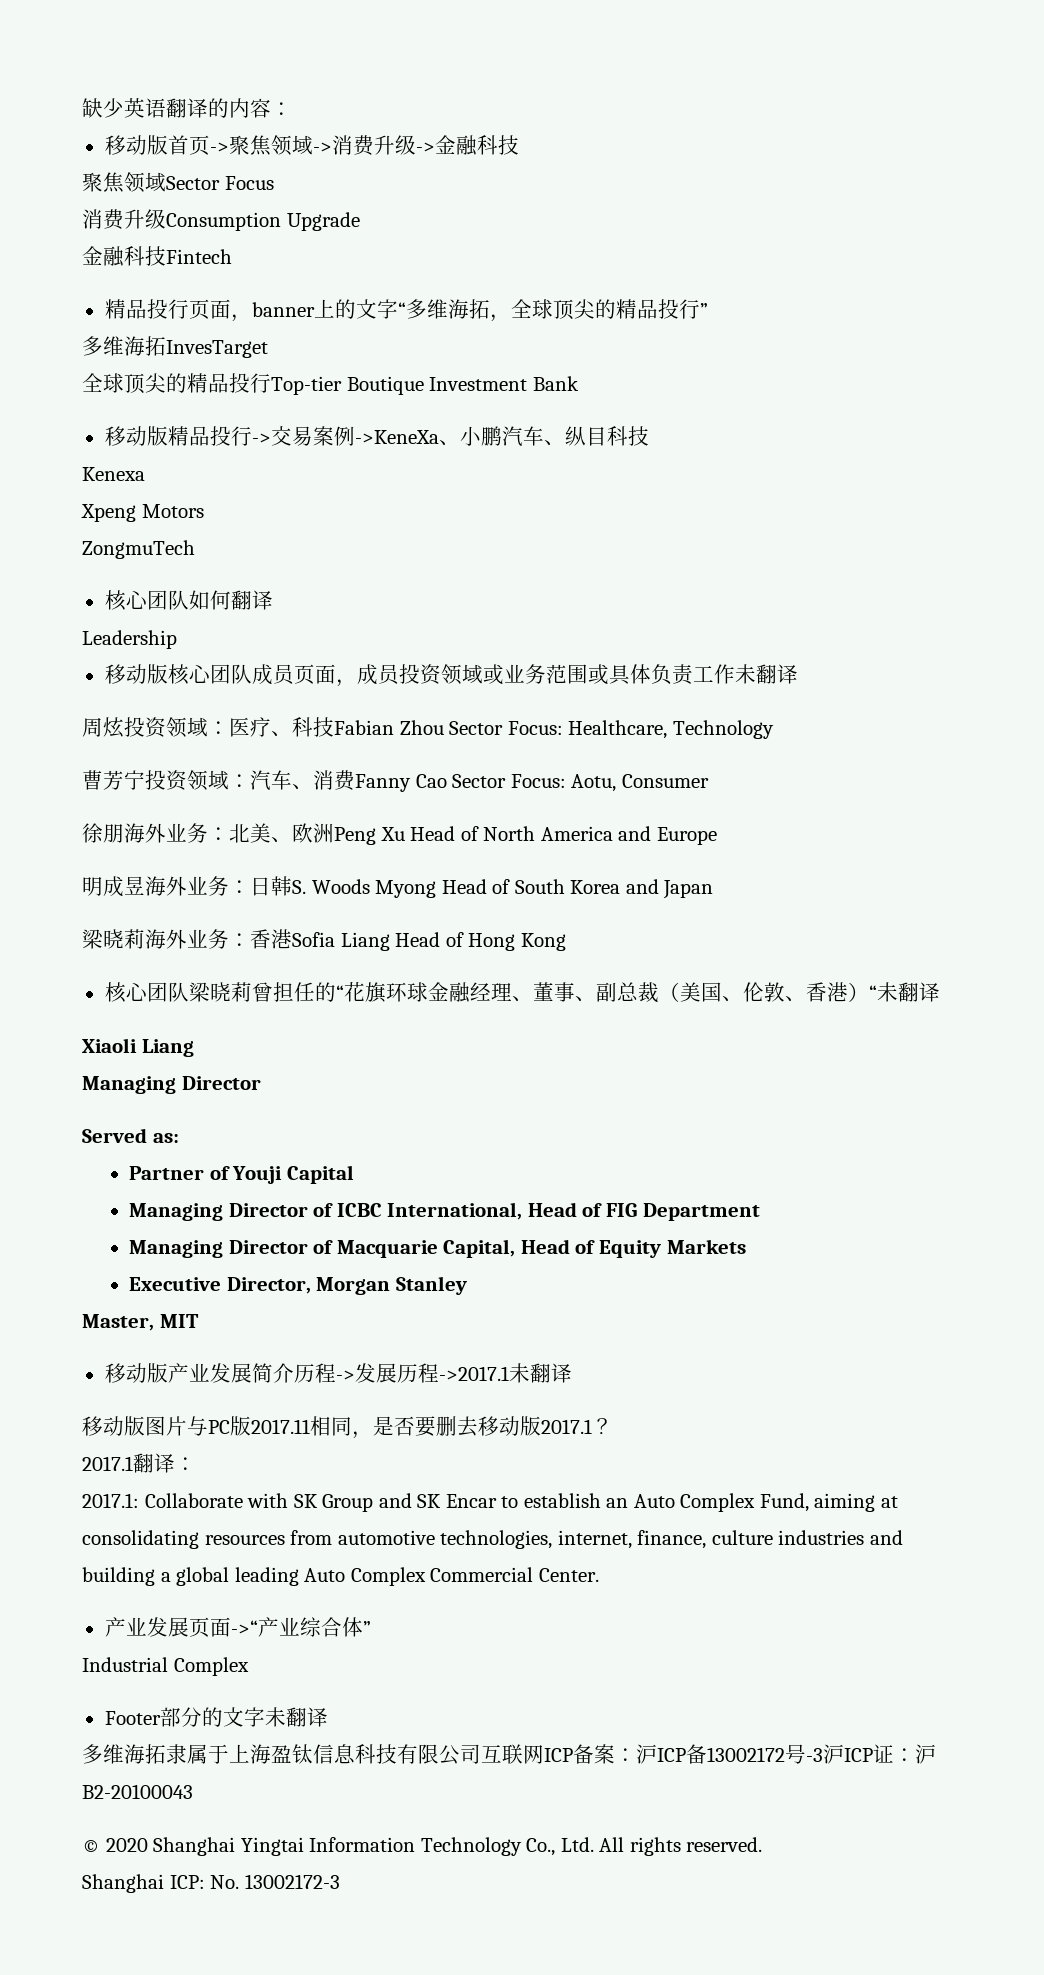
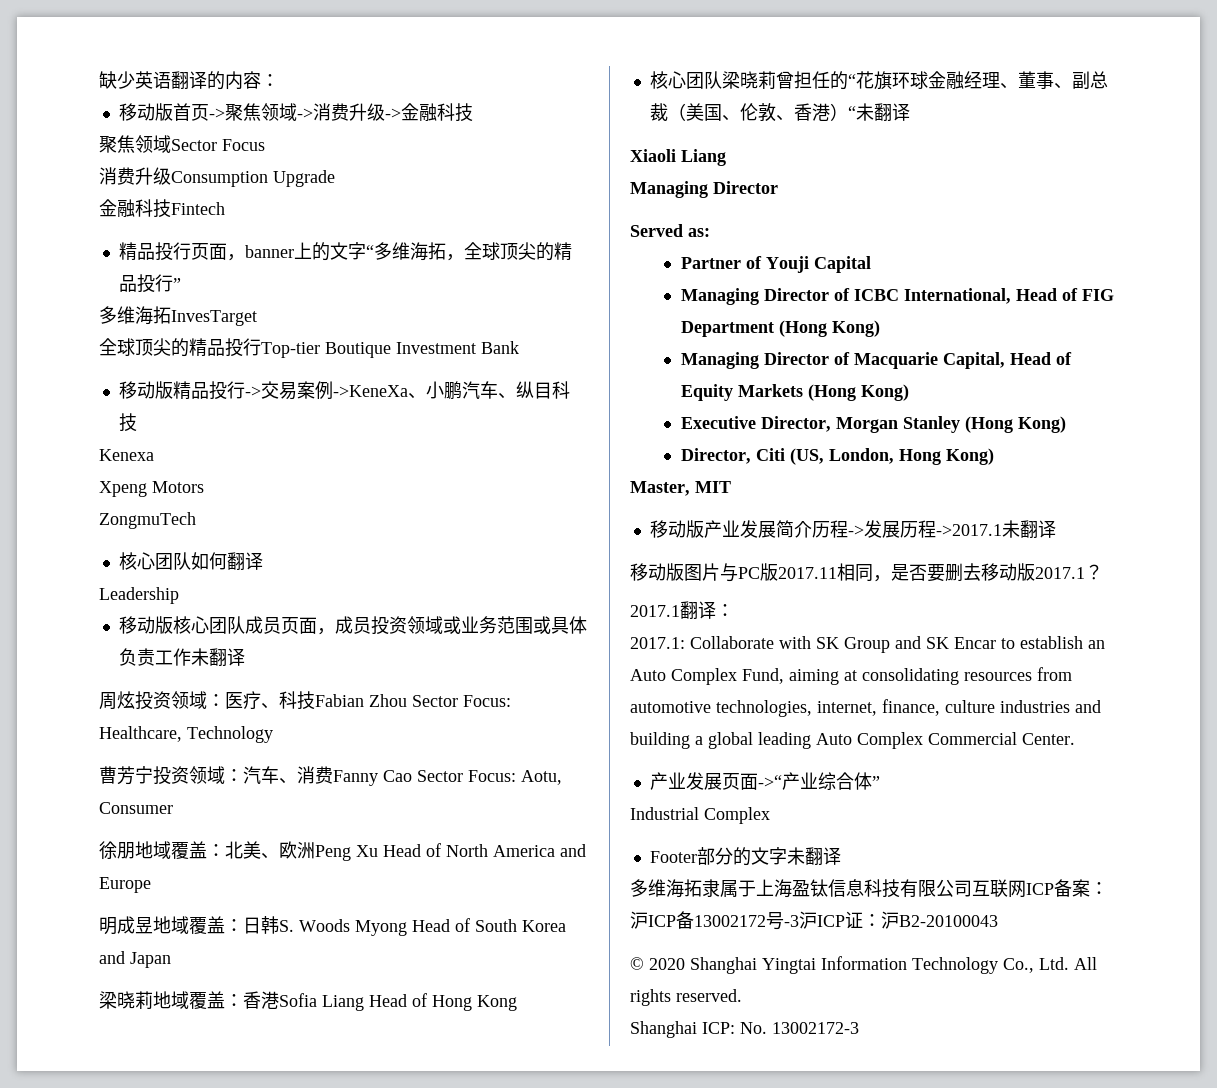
[124,823,208,843] 海外业务 -> [135,841,207,859] 地域覆盖
[145,876,229,896] 海外业务 -> [153,916,225,934] 地域覆盖
[145,929,229,949] 海外业务 -> [153,991,225,1009] 地域覆盖
(760, 1212) none -> [778,320,880,337] (Hong Kong)
(746, 1246) none -> [807,384,909,401] (Hong Kong)
(467, 1285) none -> [964,416,1066,433] [680,448,994,465] (Hong Kong) // Director, Citi (US, London, Hong Kong)

